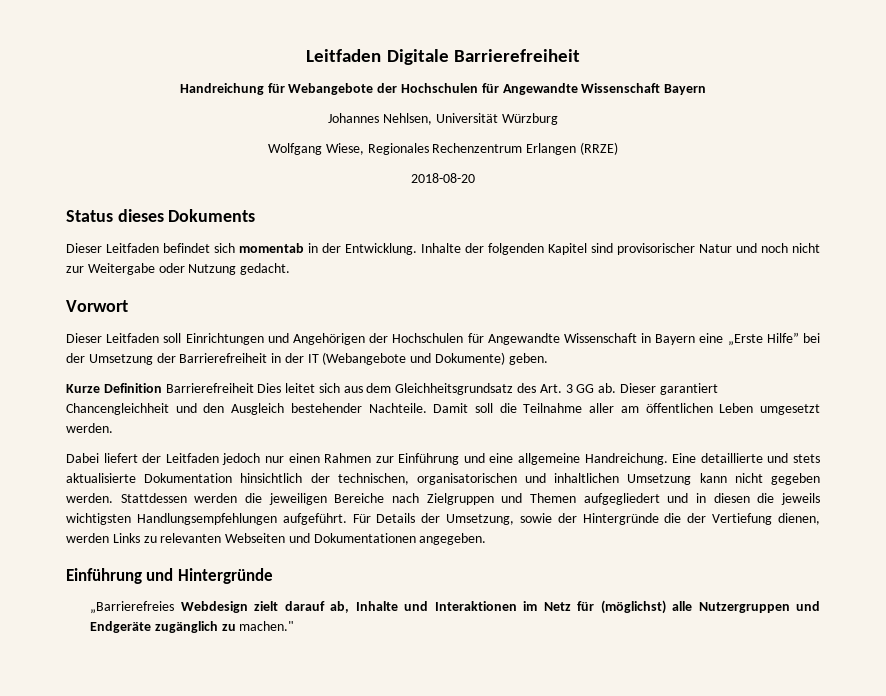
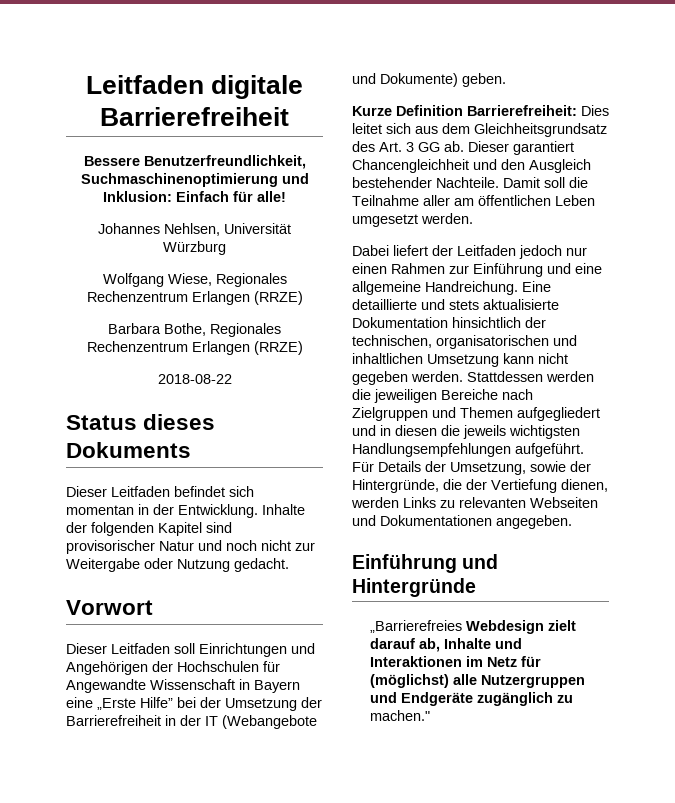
[306,49,449,65] Leitfaden Digitale -> [85,75,304,99] Leitfaden digitale
[179,83,707,95] Handreichung für Webangebote der Hochschulen für Angewandte Wissenschaft Bayern -> [83,155,306,169] [80,173,309,187] [103,191,286,202] Bessere Benutzerfreundlichkeit, Suchmaschinenoptimierung und Inklusion: Einfach für alle!
[411,173,475,183] 2018-08-20 -> [108,323,281,337] [86,341,303,355] [157,374,232,384] Barbara Bothe, Regionales Rechenzentrum Erlangen (RRZE) // 2018-08-22
[239,243,304,253] momentab -> [66,505,134,515] momentan
[165,383,254,393] Barrierefreiheit -> [467,105,577,116] Barrierefreiheit:
[582,513,659,525] Hintergründe -> [352,479,439,493] Hintergründe,

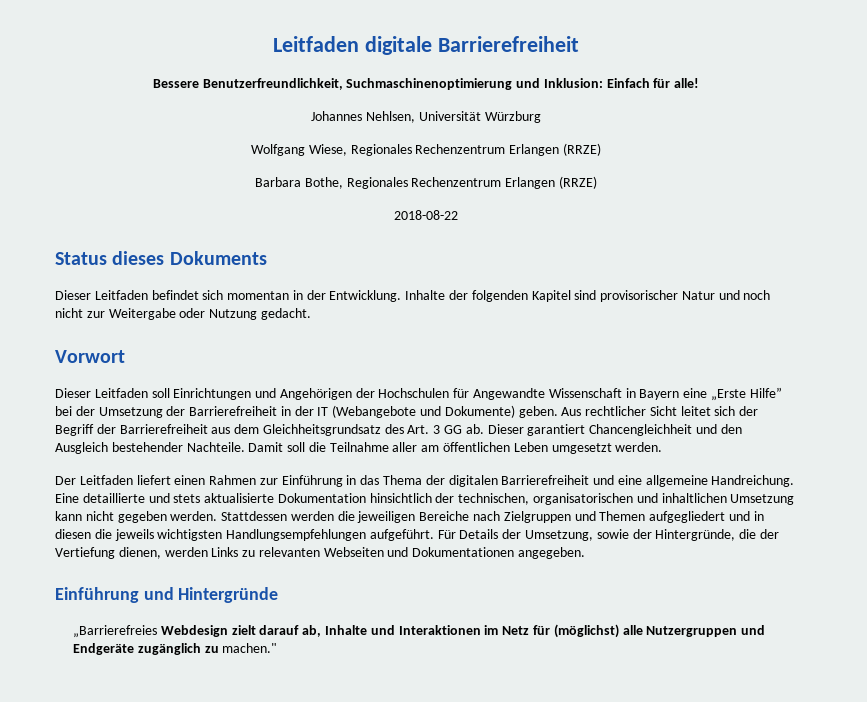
[352,105,609,116] [352,123,411,134] // Kurze Definition Barrierefreiheit: Dies leitet sich -> [561,406,759,416] [55,424,208,436] Aus rechtlicher Sicht leitet sich der Begriff der Barrierefreiheit
[352,245,587,259] [352,263,543,277] Dabei liefert der Leitfaden jedoch nur einen Rahmen zur Einführung -> [55,475,590,487] Der Leitfaden liefert einen Rahmen zur Einführung in das Thema der digitalen Barrierefreiheit

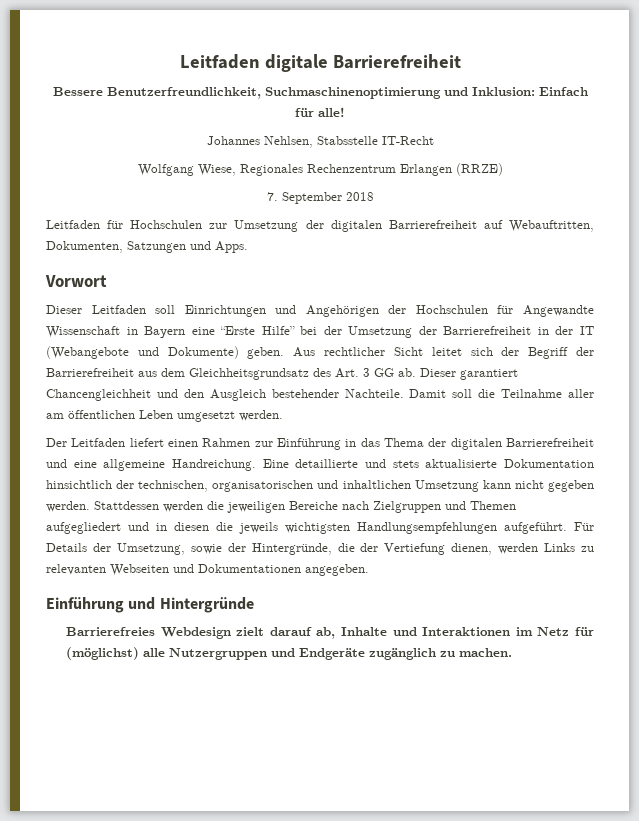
[418,111,541,123] Universität Würzburg -> [316,136,434,145] Stabsstelle IT-Recht
[255,176,597,189] [394,210,458,220] [55,251,267,265] [55,290,771,302] [55,308,311,320] Barbara Bothe, Regionales Rechenzentrum Erlangen (RRZE) // 2018-08-22 // Status dieses Dokuments // Dieser Leitfaden befindet sich momentan in der Entwicklung. Inhalte der folgenden Kapitel sind provisorischer Natur und noch nicht zur Weitergabe oder Nutzung gedacht. -> [266,192,374,204] [46,220,594,232] [46,241,248,253] 7. September 2018 // Leitfaden für Hochschulen zur Umsetzung der digitalen Barrierefreiheit auf Webauftritten, Dokumenten, Satzungen und Apps.
[710,389,746,401] „Erste -> [220,326,256,335] “Erste
[73,625,158,638] „Barrierefreies -> [65,627,155,636] Barrierefreies
[222,643,278,653] machen." -> [458,648,512,657] machen.

